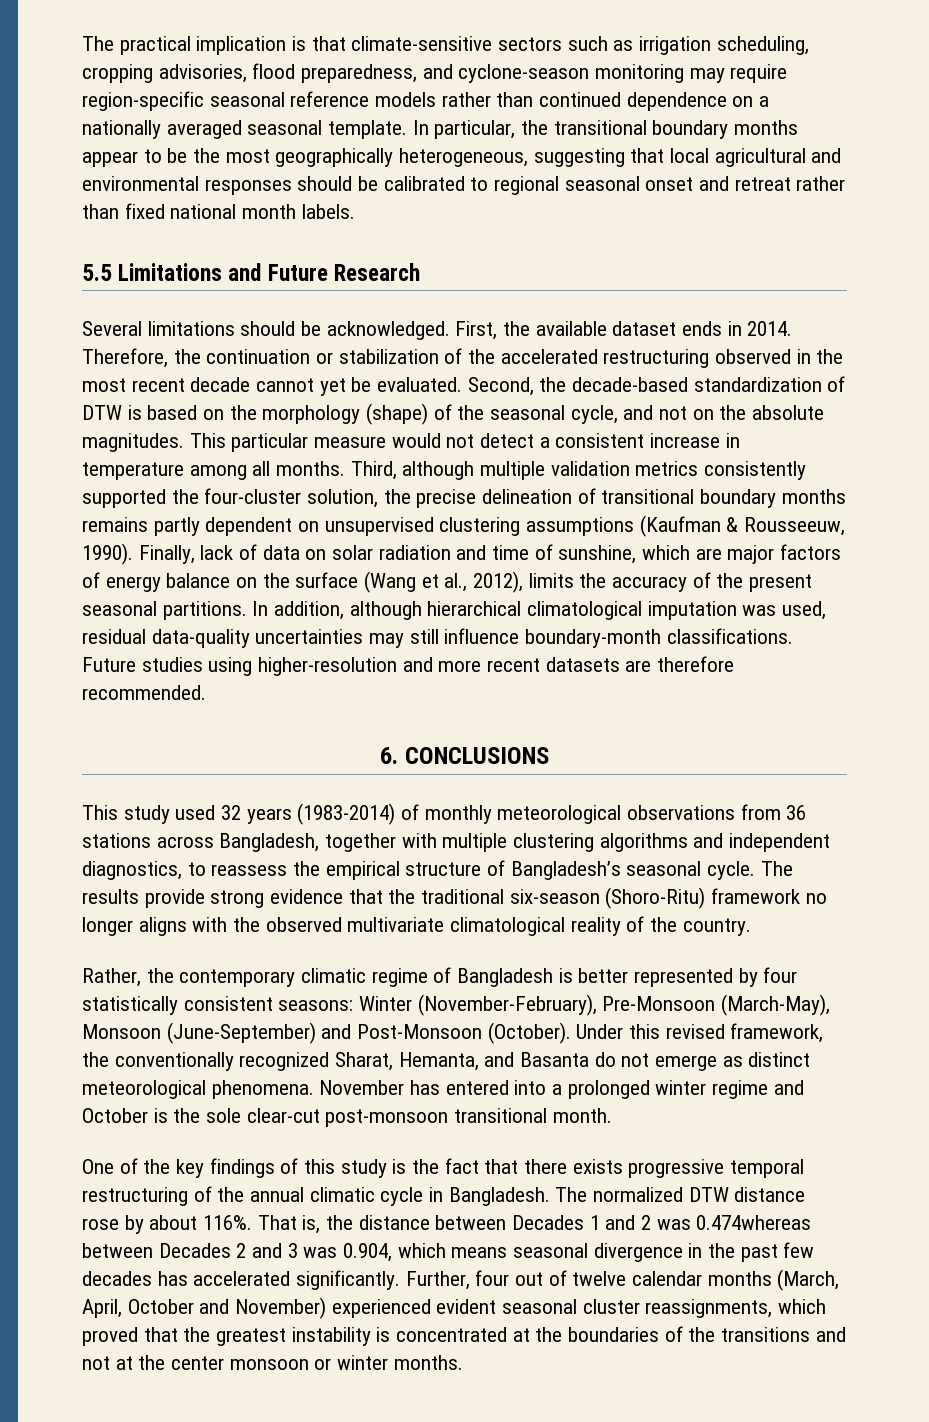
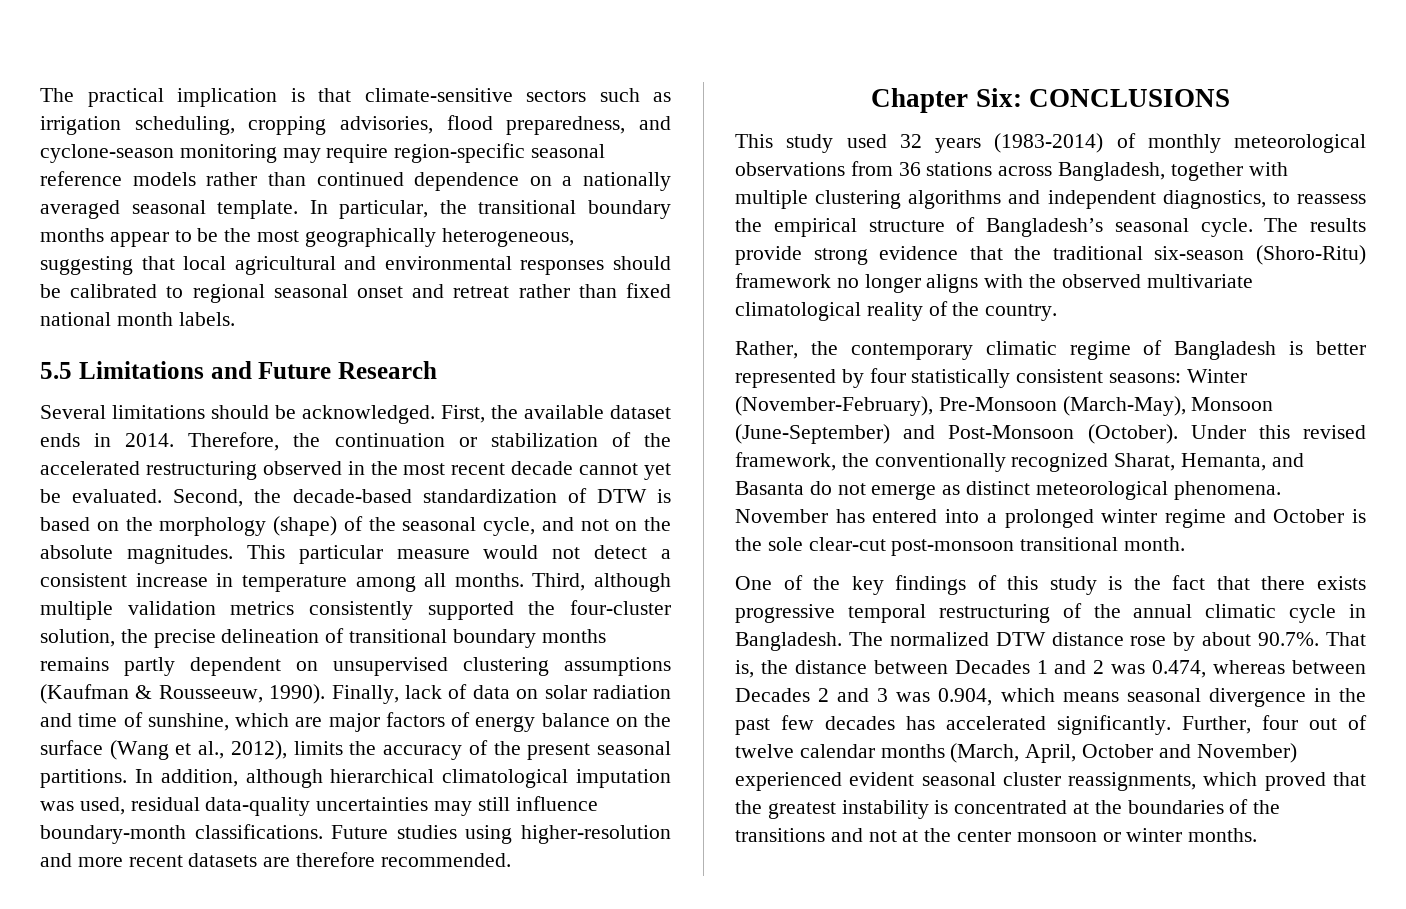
[380,747,399,764] 6. -> [871,88,1022,113] Chapter Six:
[203,1215,253,1230] 116%. -> [1258,632,1320,646] 90.7%.
[696,1215,812,1230] 0.474whereas -> [1152,660,1286,678] 0.474, whereas

